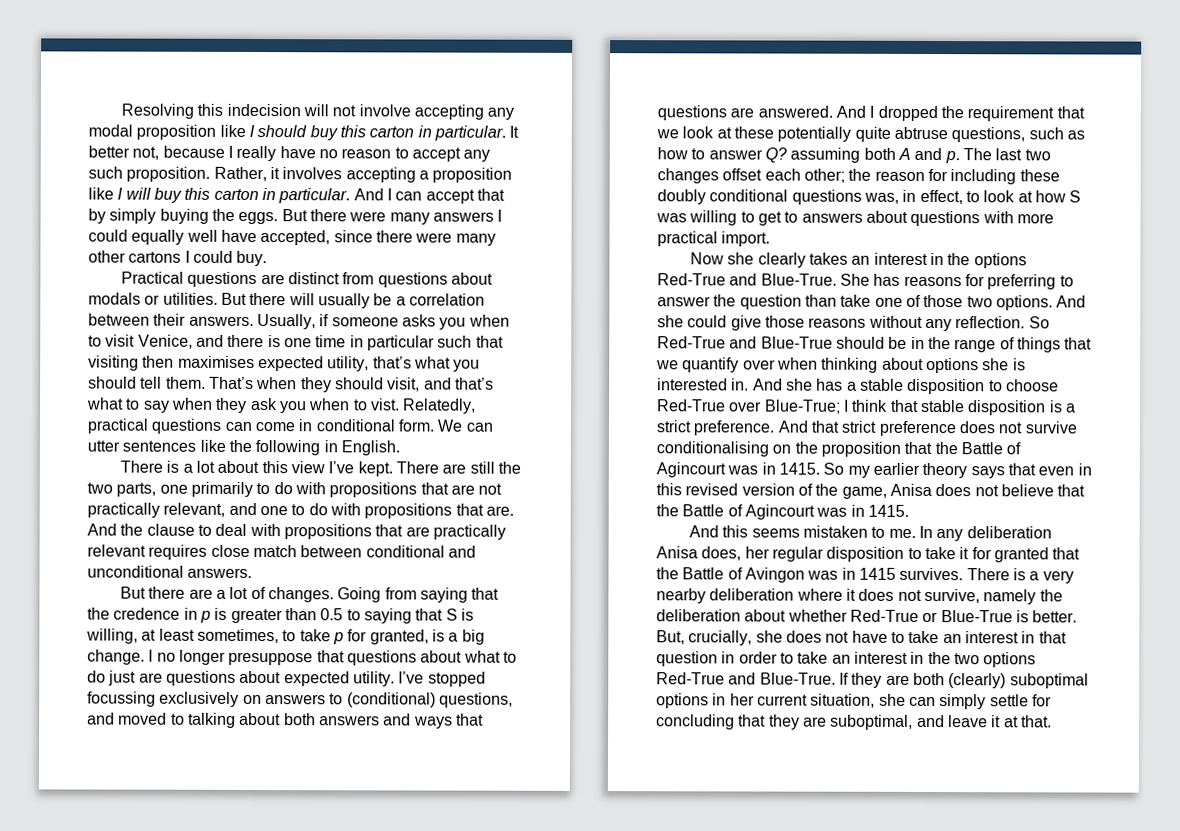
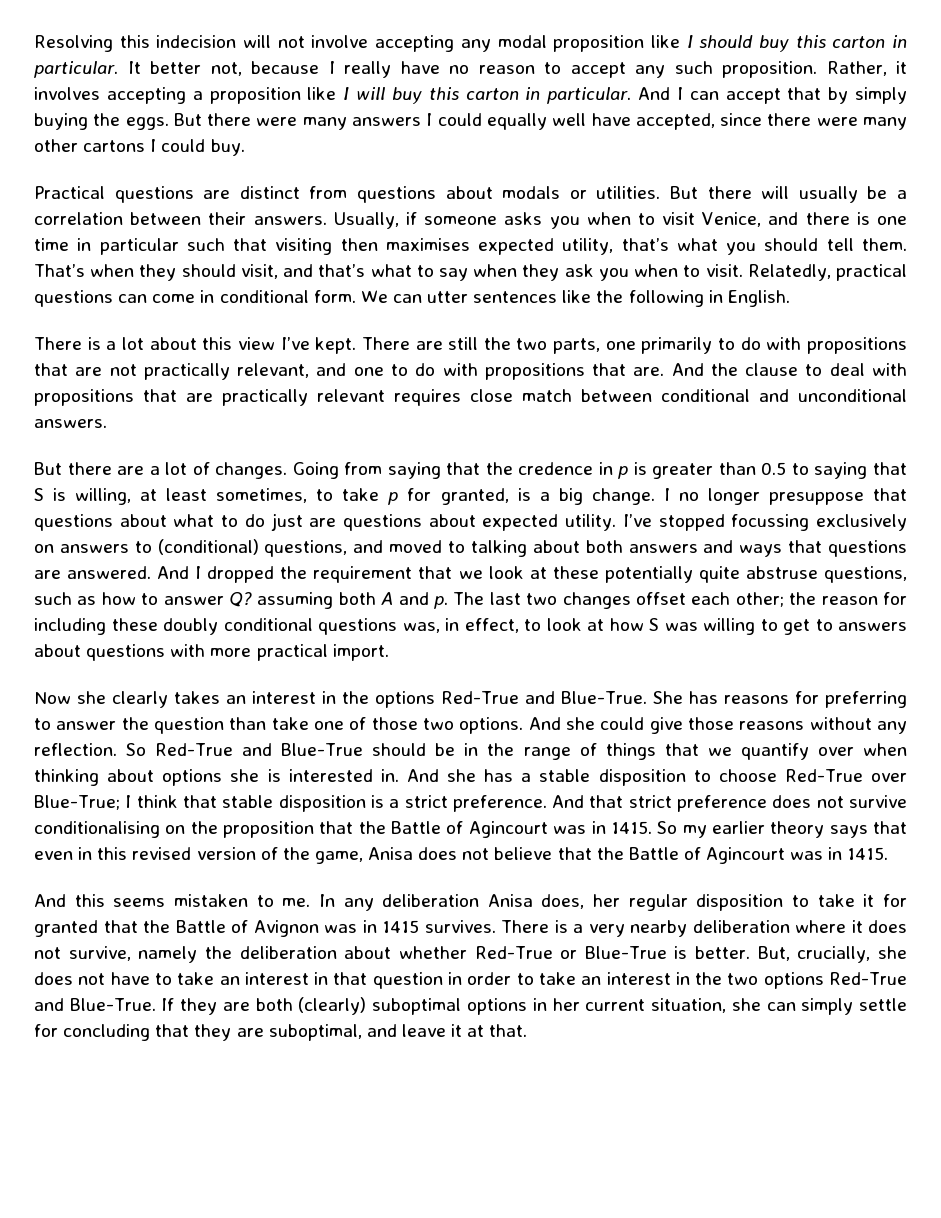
[370,398,400,411] vist. -> [705,264,743,277] visit.
[893,126,948,140] abtruse -> [745,566,818,579] abstruse
[744,567,805,583] Avingon -> [253,920,319,937] Avignon

